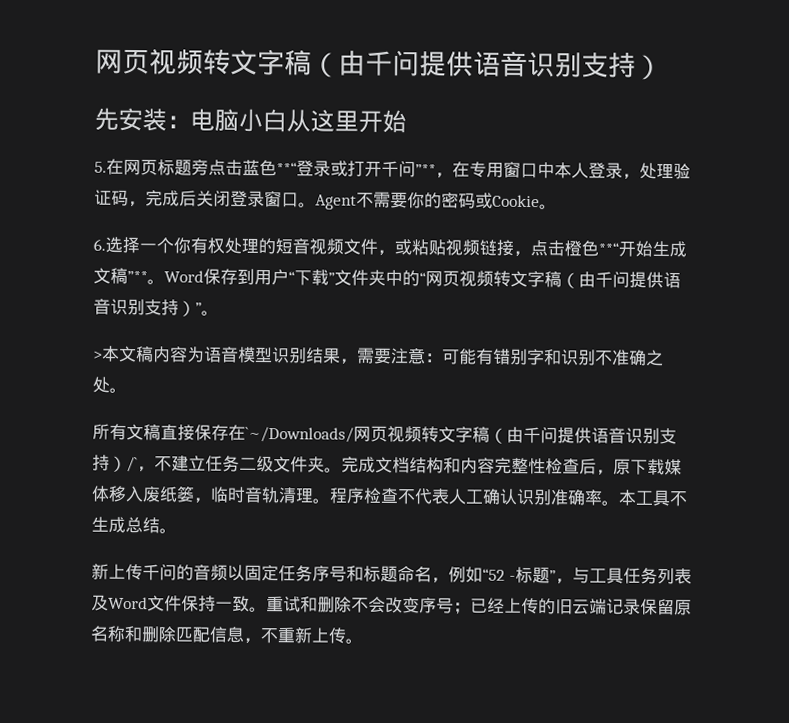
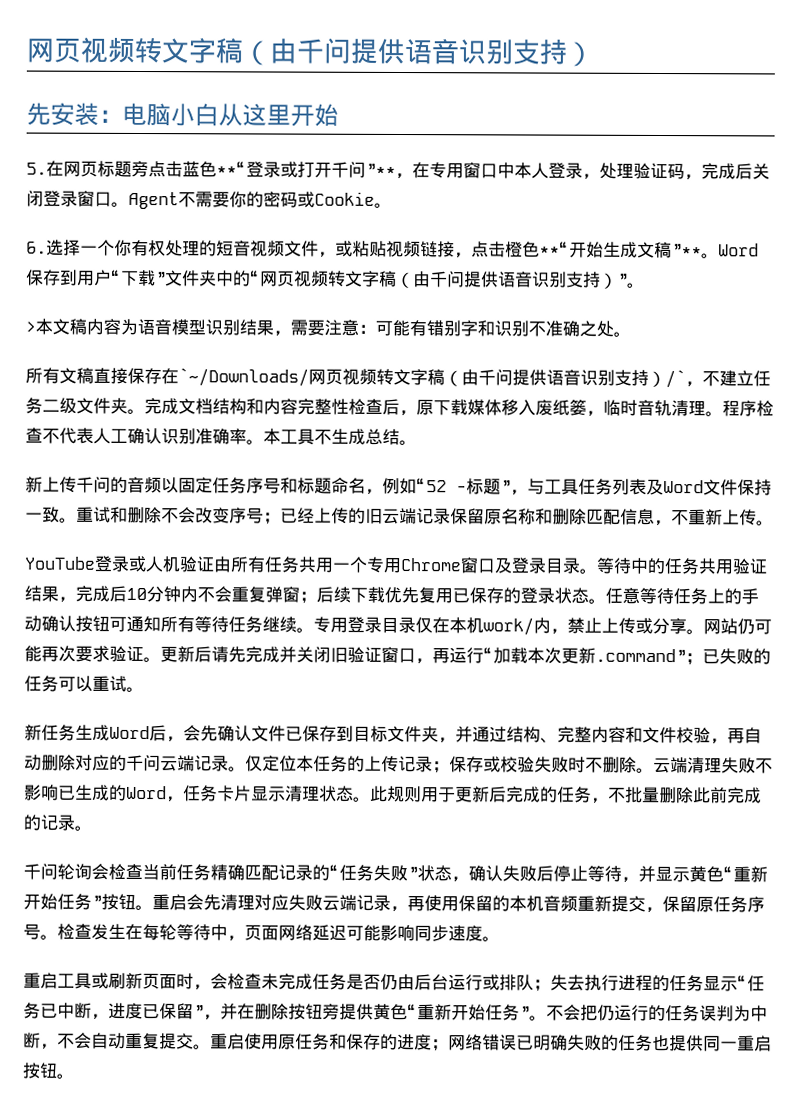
(363, 641) none -> [24,555,767,575] [24,585,759,605] [24,615,772,636] [24,645,771,666] [24,675,144,693] [24,724,762,745] [24,754,773,774] [24,784,762,804] [23,814,92,831] [23,863,768,883] [23,893,765,914] [23,923,500,942] [23,972,765,992] [23,1002,768,1022] [23,1032,772,1052] [22,1062,75,1079] // YouTube登录或人机验证由所有任务共用一个专用Chrome窗口及登录目录。等待中的任务共用验证结果，完成后10分钟内不会重复弹窗；后续下载优先复用已保存的登录状态。任意等待任务上的手动确认按钮可通知所有等待任务继续。专用登录目录仅在本机work/内，禁止上传或分享。网站仍可能再次要求验证。更新后请先完成并关闭旧验证窗口，再运行“加载本次更新.command”；已失败的任务可以重试。 // 新任务生成Word后，会先确认文件已保存到目标文件夹，并通过结构、完整内容和文件校验，再自动删除对应的千问云端记录。仅定位本任务的上传记录；保存或校验失败时不删除。云端清理失败不影响已生成的Word，任务卡片显示清理状态。此规则用于更新后完成的任务，不批量删除此前完成的记录。 // 千问轮询会检查当前任务精确匹配记录的“任务失败”状态，确认失败后停止等待，并显示黄色“重新开始任务”按钮。重启会先清理对应失败云端记录，再使用保留的本机音频重新提交，保留原任务序号。检查发生在每轮等待中，页面网络延迟可能影响同步速度。 // 重启工具或刷新页面时，会检查未完成任务是否仍由后台运行或排队；失去执行进程的任务显示“任务已中断，进度已保留”，并在删除按钮旁提供黄色“重新开始任务”。不会把仍运行的任务误判为中断，不会自动重复提交。重启使用原任务和保存的进度；网络错误已明确失败的任务也提供同一重启按钮。

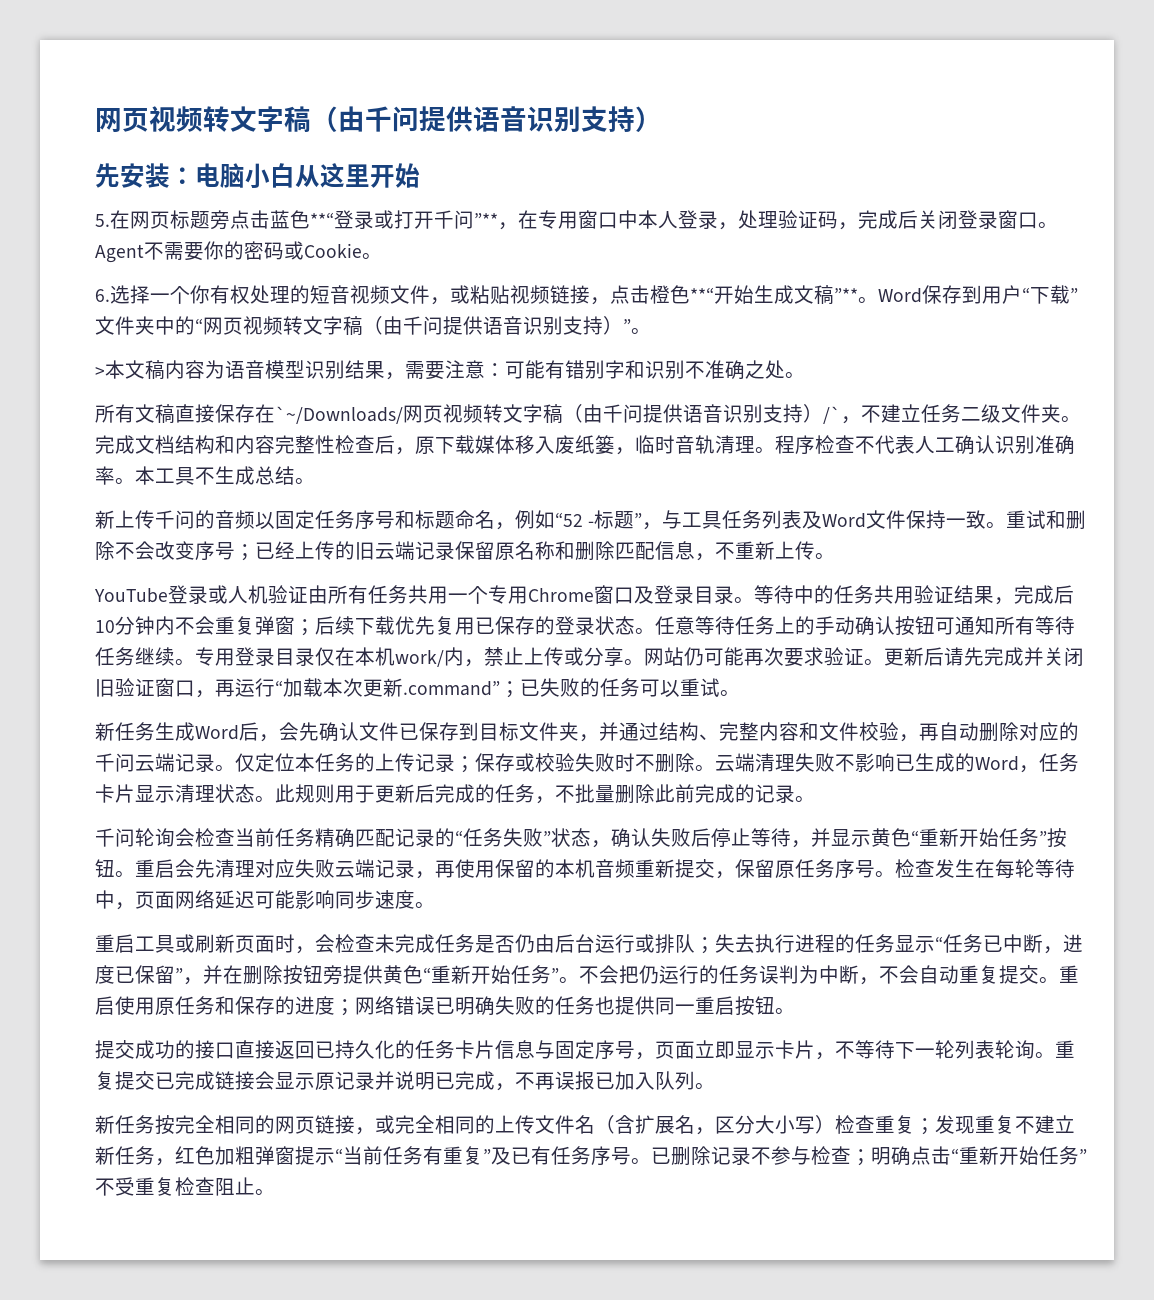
(75, 1076) none -> [95,1040,1075,1060] [95,1071,715,1091] [95,1115,1075,1135] [95,1146,1087,1166] [95,1177,275,1196] // 提交成功的接口直接返回已持久化的任务卡片信息与固定序号，页面立即显示卡片，不等待下一轮列表轮询。重复提交已完成链接会显示原记录并说明已完成，不再误报已加入队列。 // 新任务按完全相同的网页链接，或完全相同的上传文件名（含扩展名，区分大小写）检查重复；发现重复不建立新任务，红色加粗弹窗提示“当前任务有重复”及已有任务序号。已删除记录不参与检查；明确点击“重新开始任务”不受重复检查阻止。

